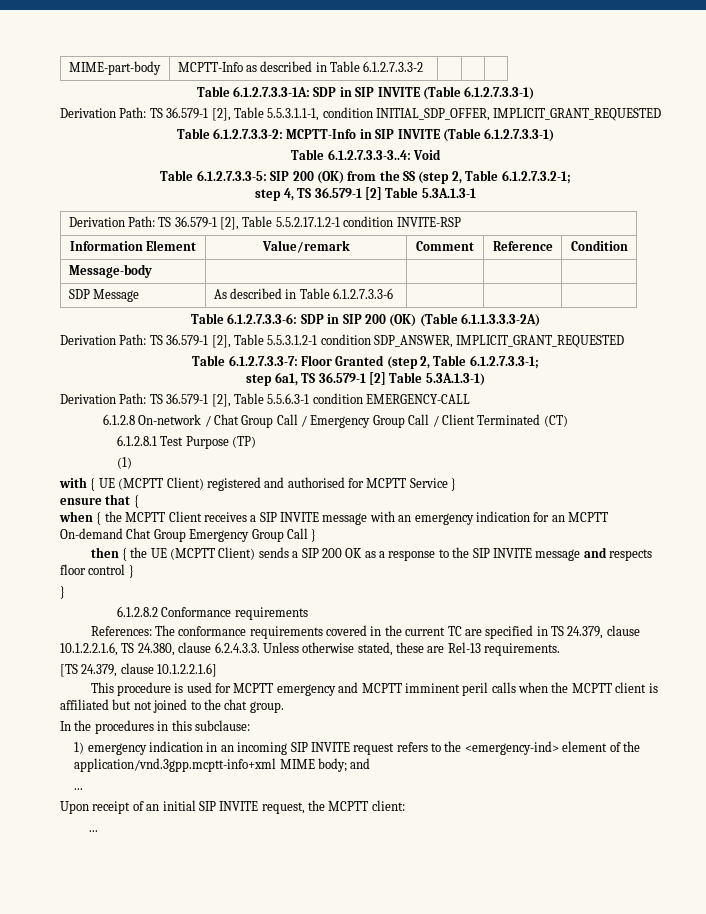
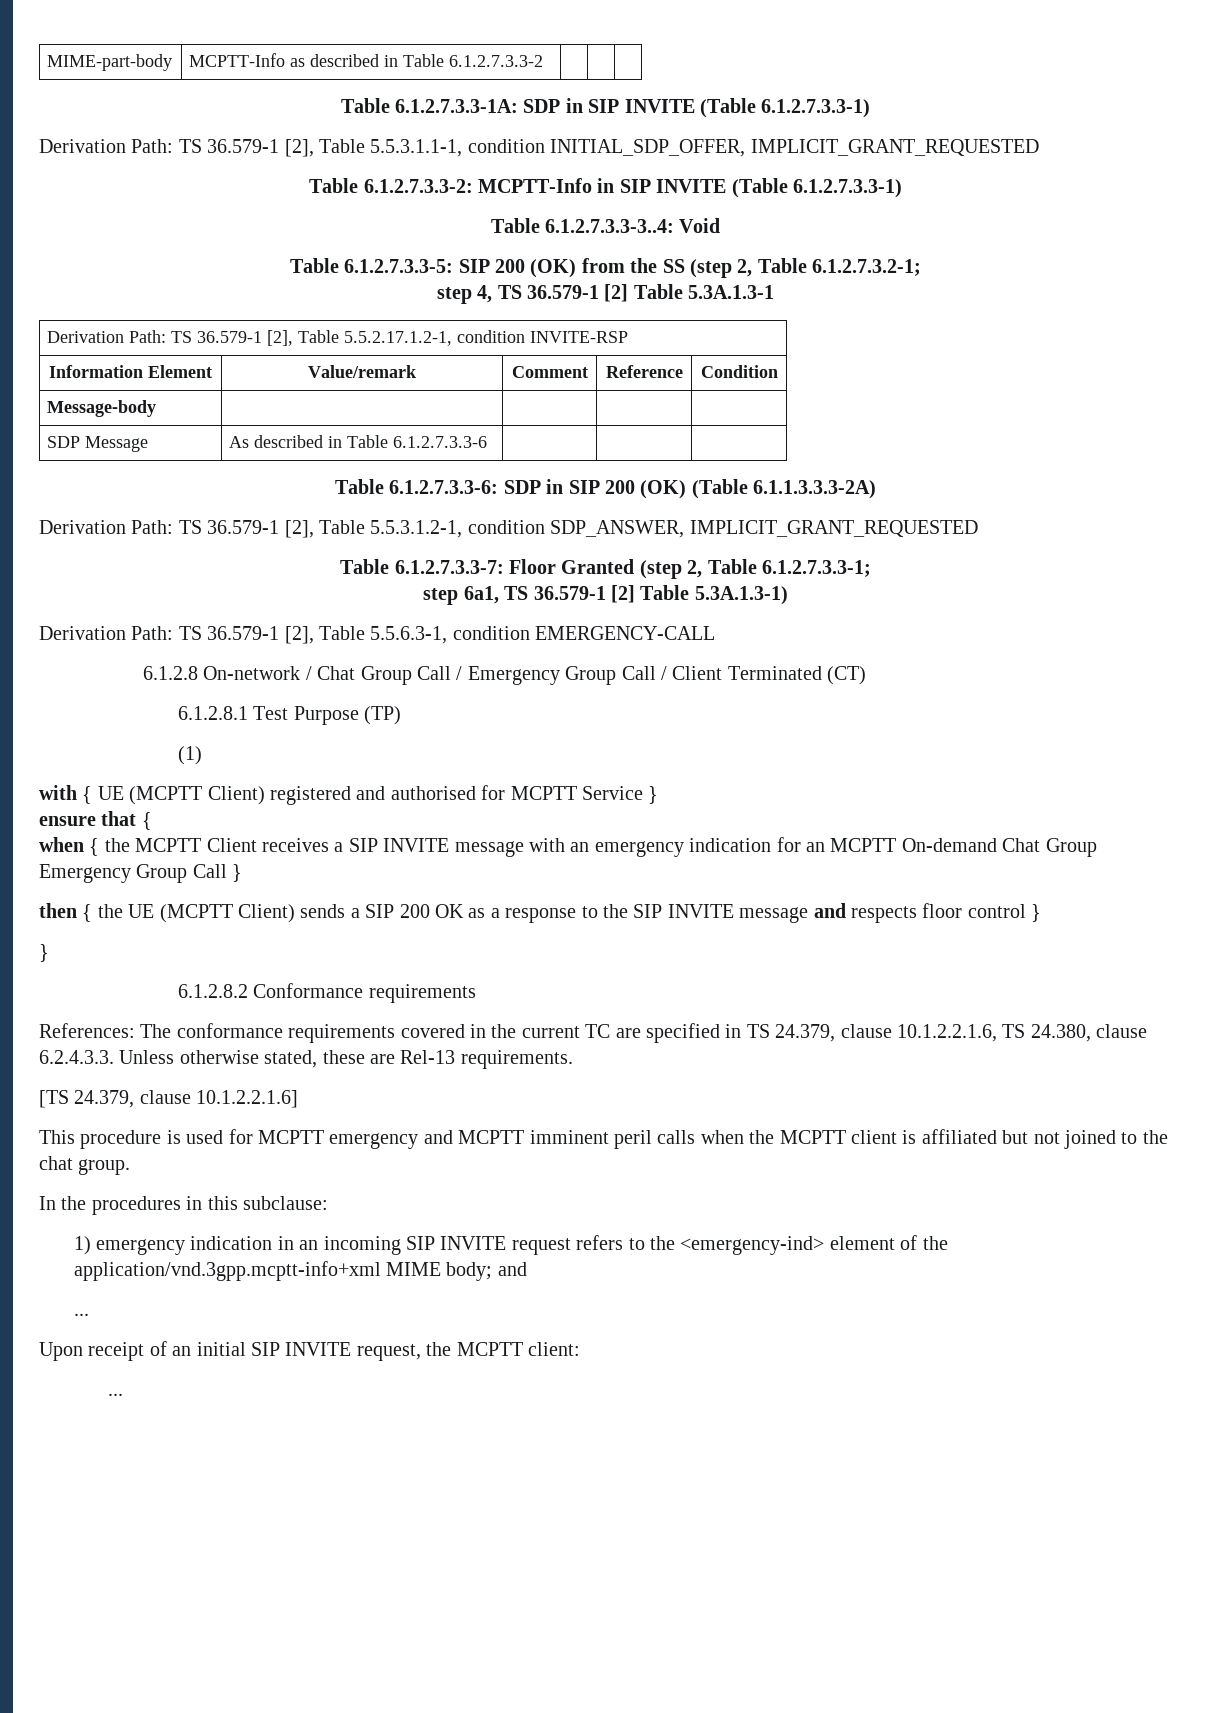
[275,217,340,227] 5.5.2.17.1.2-1 -> [344,331,453,346] 5.5.2.17.1.2-1,
[267,335,318,345] 5.5.3.1.2-1 -> [370,520,463,538] 5.5.3.1.2-1,
[267,393,310,404] 5.5.6.3-1 -> [370,626,448,644] 5.5.6.3-1,

